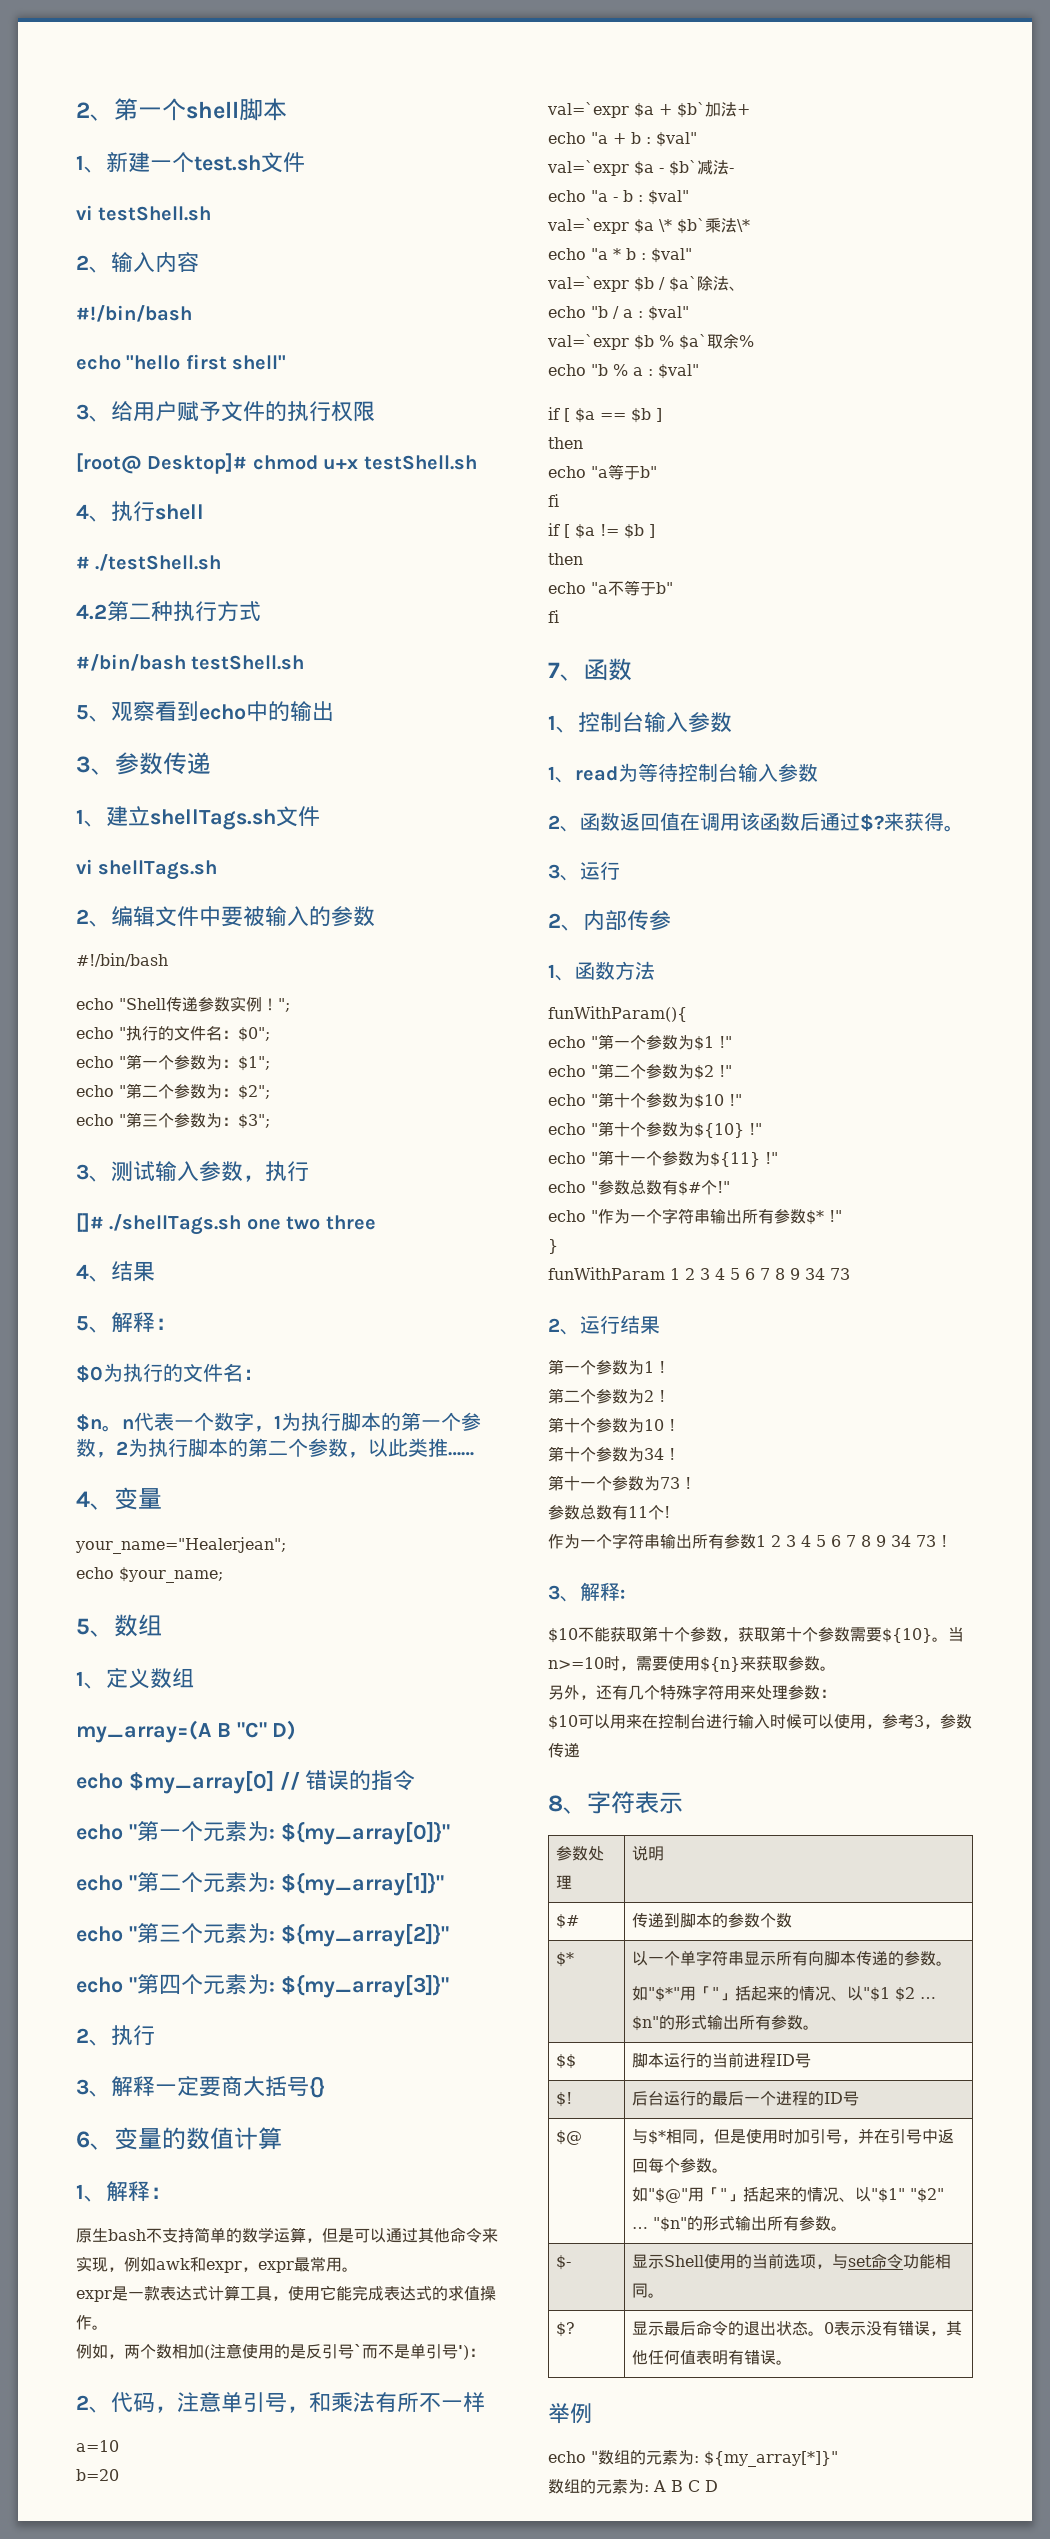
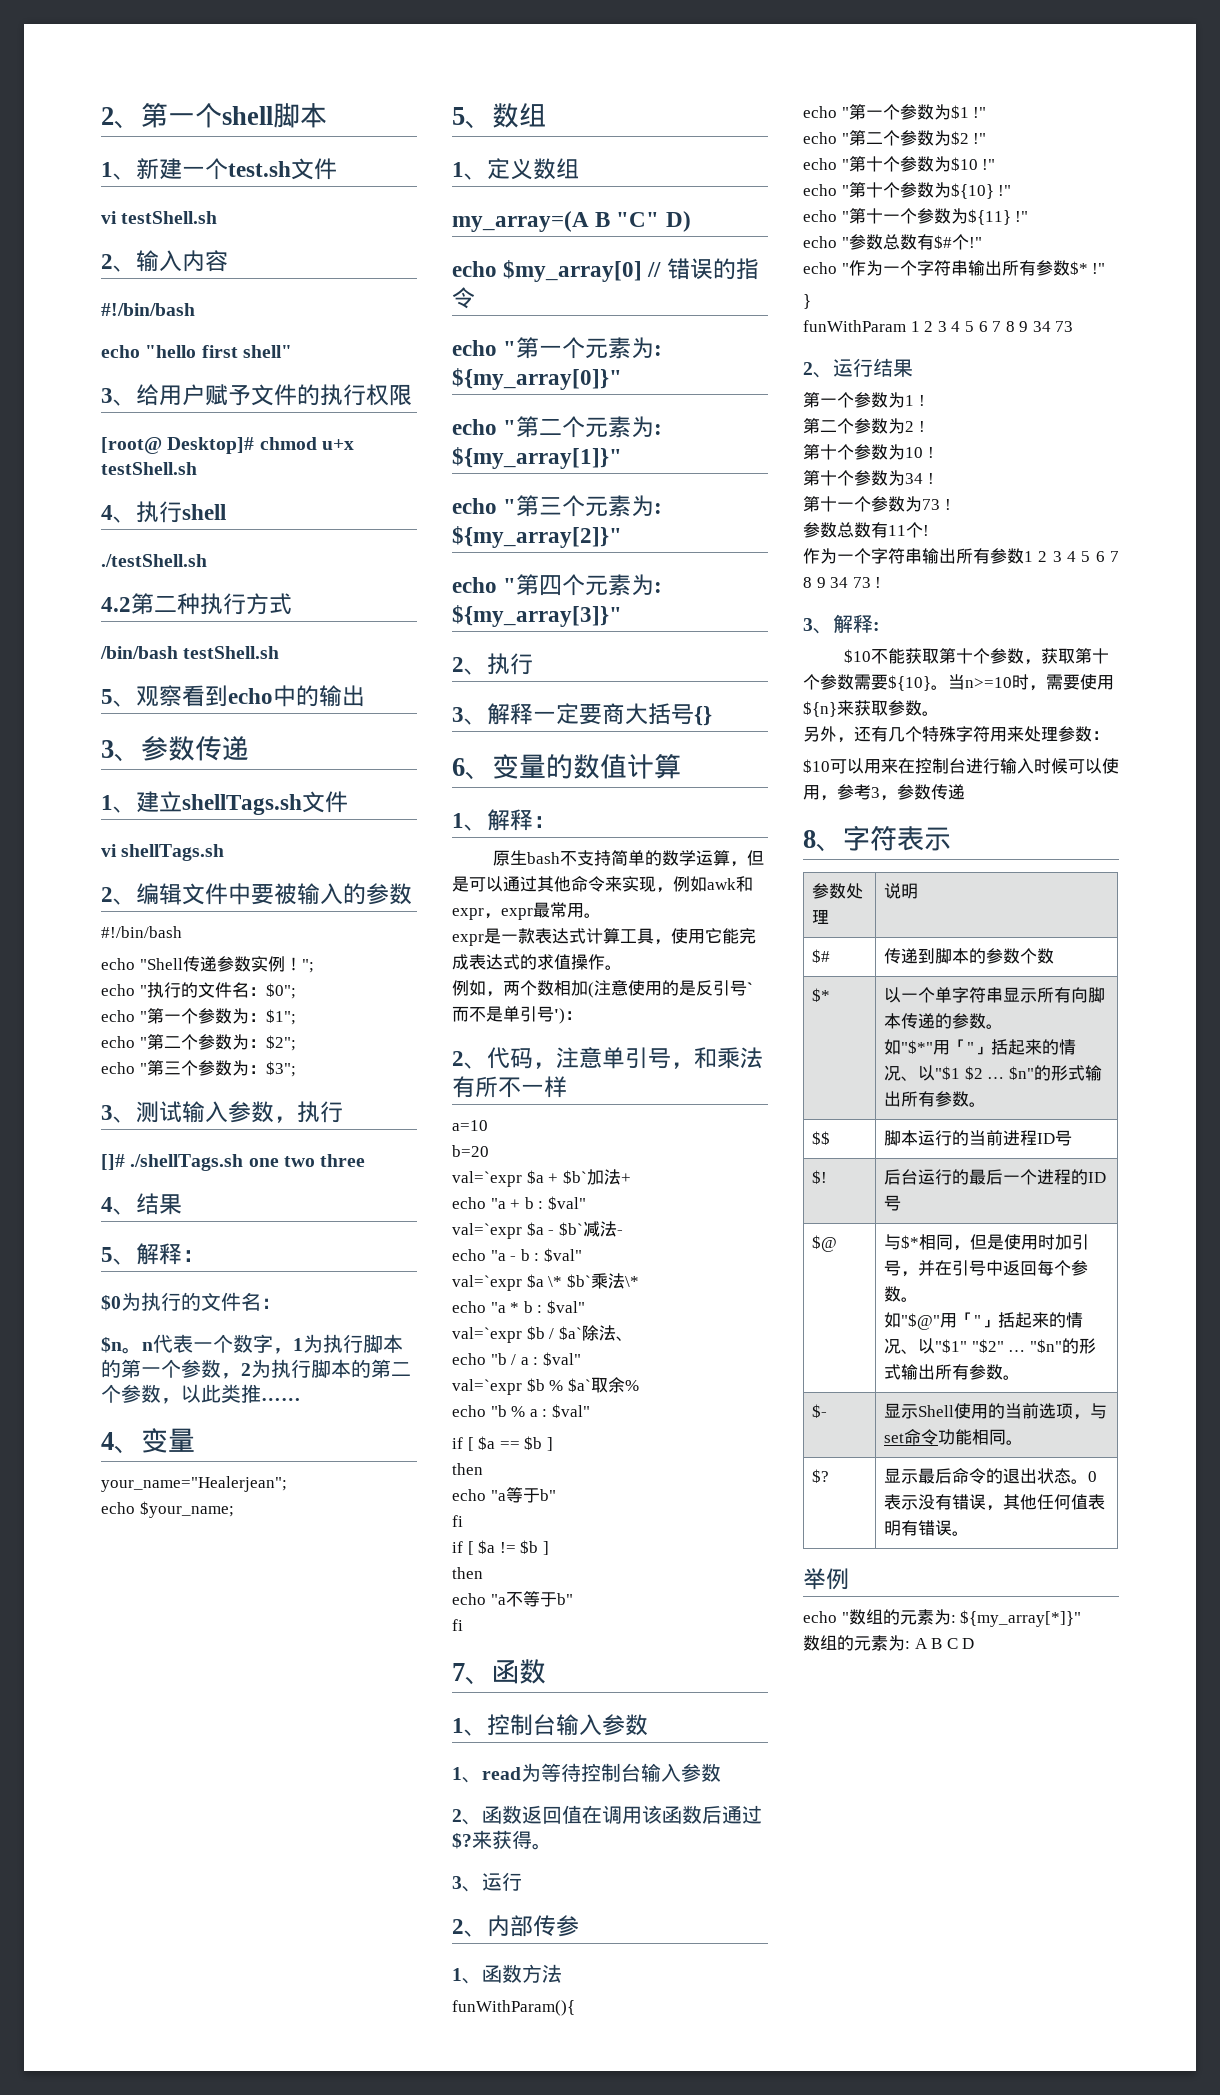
[76,556,90,569] # -> (226, 512) none
[76,654,186,671] #/bin/bash -> [100,646,178,659] /bin/bash

